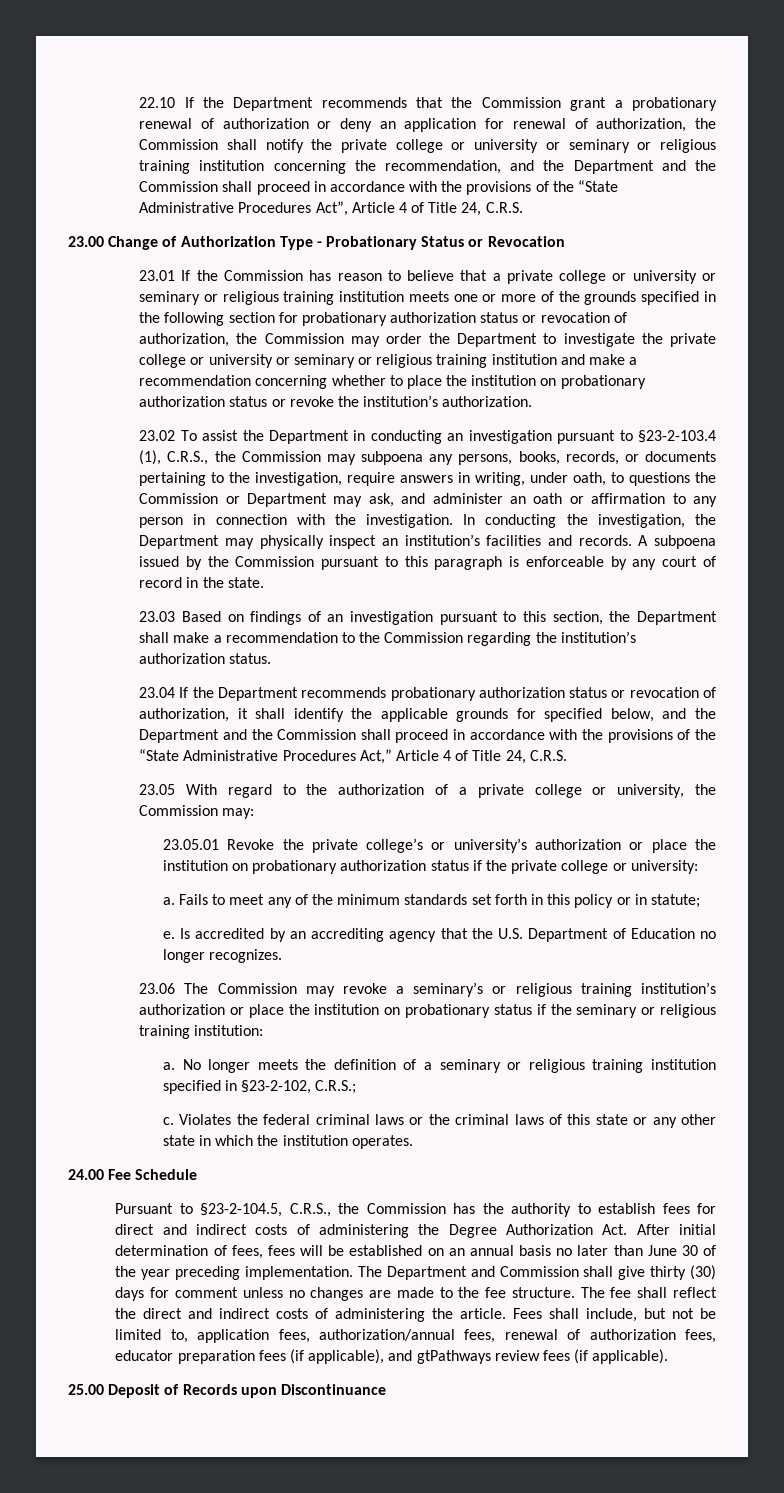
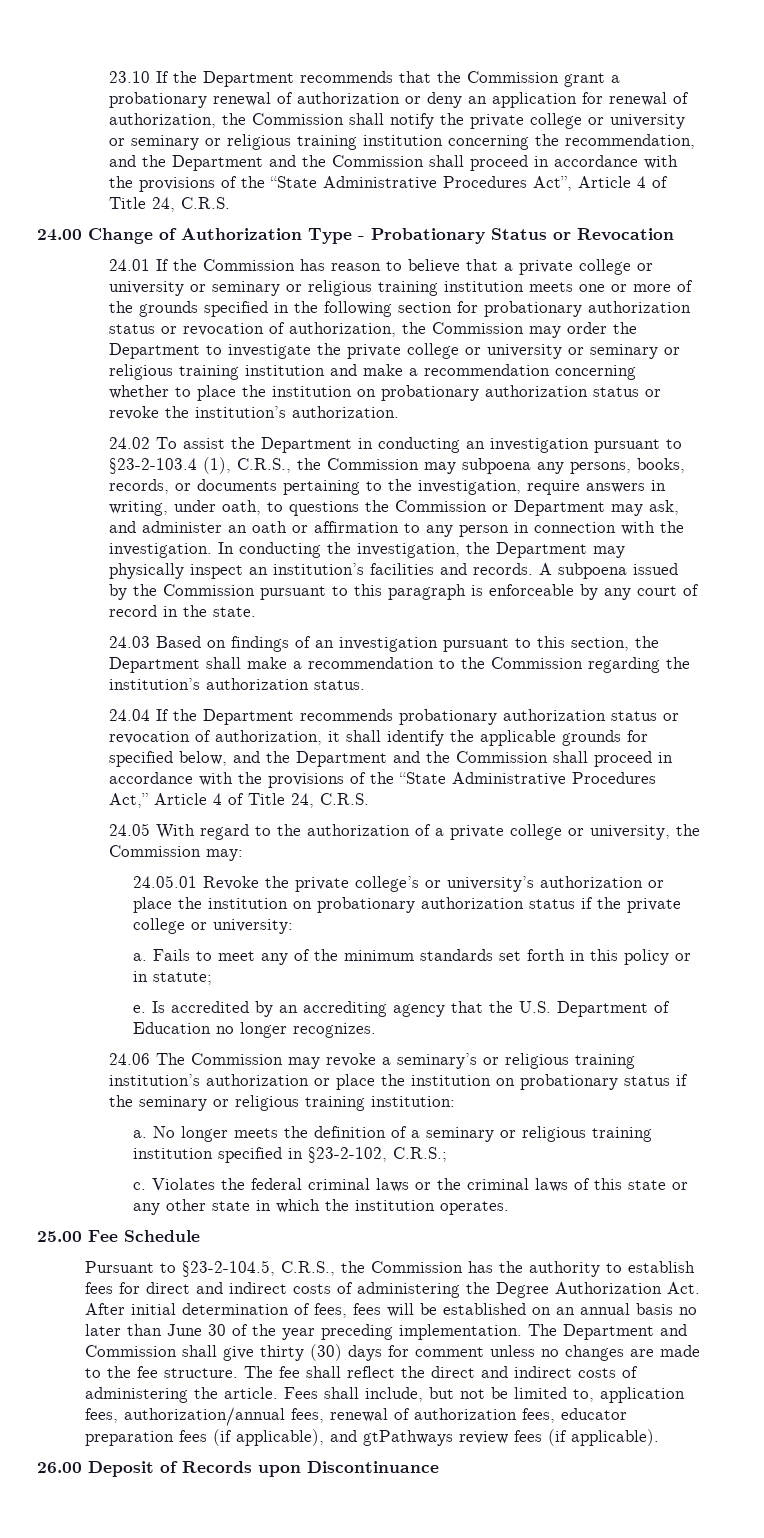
[139,97,176,108] 22.10 -> [109,71,151,83] 23.10
[68,236,104,247] 23.00 -> [37,229,82,241] 24.00
[139,270,176,281] 23.01 -> [109,259,151,271] 24.01
[139,430,176,441] 23.02 -> [109,437,151,449] 24.02
[139,611,176,622] 23.03 -> [109,636,151,648] 24.03
[139,687,176,698] 23.04 -> [109,709,151,721] 24.04
[139,784,176,795] 23.05 -> [109,823,151,836] 24.05
[162,839,219,850] 23.05.01 -> [133,875,198,888] 24.05.01
[139,983,176,994] 23.06 -> [109,1053,151,1065] 24.06
[68,1169,104,1180] 24.00 -> [37,1231,82,1242] 25.00
[68,1384,104,1395] 25.00 -> [37,1462,82,1473] 26.00

